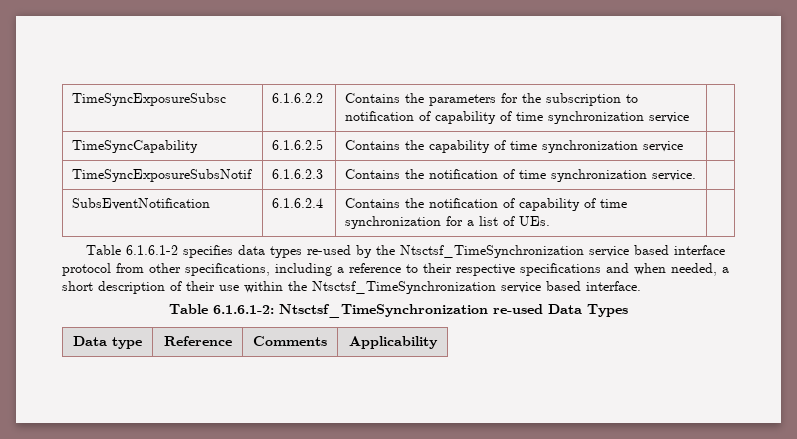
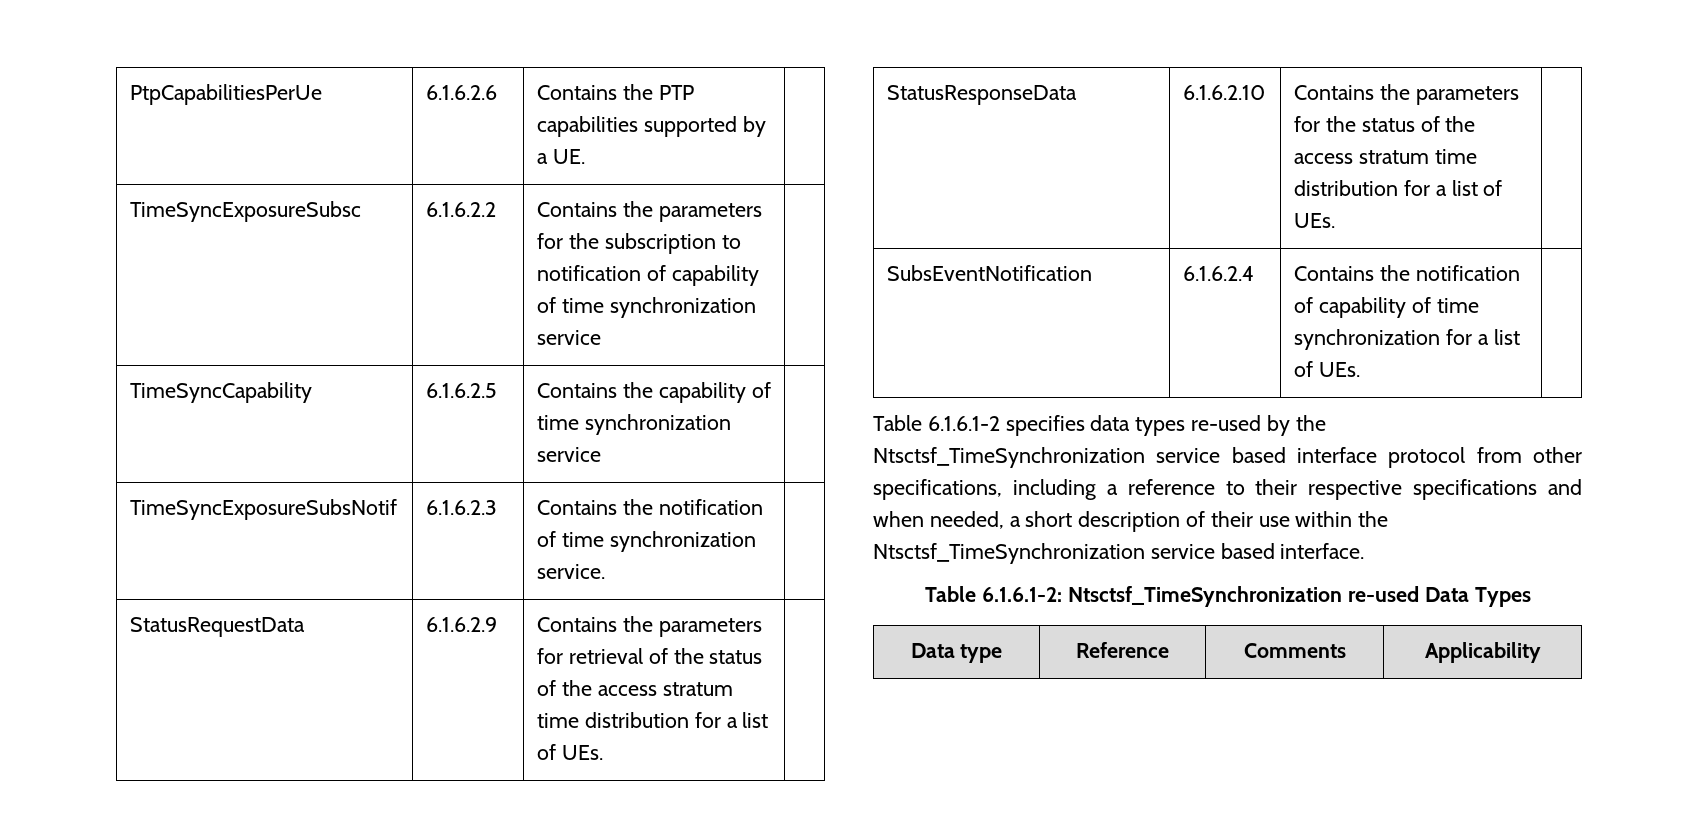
(72, 99) none -> [130,84,323,105] [426,85,498,100] [537,84,694,100] [537,116,766,137] [537,149,585,164] PtpCapabilitiesPerUe | 6.1.6.2.6 | Contains the PTP capabilities supported by a UE. | //
(697, 175) none -> [130,617,306,637] [426,617,498,632] [537,616,762,637] [537,648,763,664] [537,680,733,696] [537,712,769,728] [537,744,603,760] [887,85,1078,105] [1183,85,1266,100] [1294,84,1519,105] [1294,116,1476,132] [1294,149,1477,164] [1294,180,1503,196] [1294,213,1336,228] // StatusRequestData | 6.1.6.2.9 | Contains the parameters for retrieval of the status of the access stratum time distribution for a list of UEs. | // StatusResponseData | 6.1.6.2.10 | Contains the parameters for the status of the access stratum time distribution for a list of UEs. |

